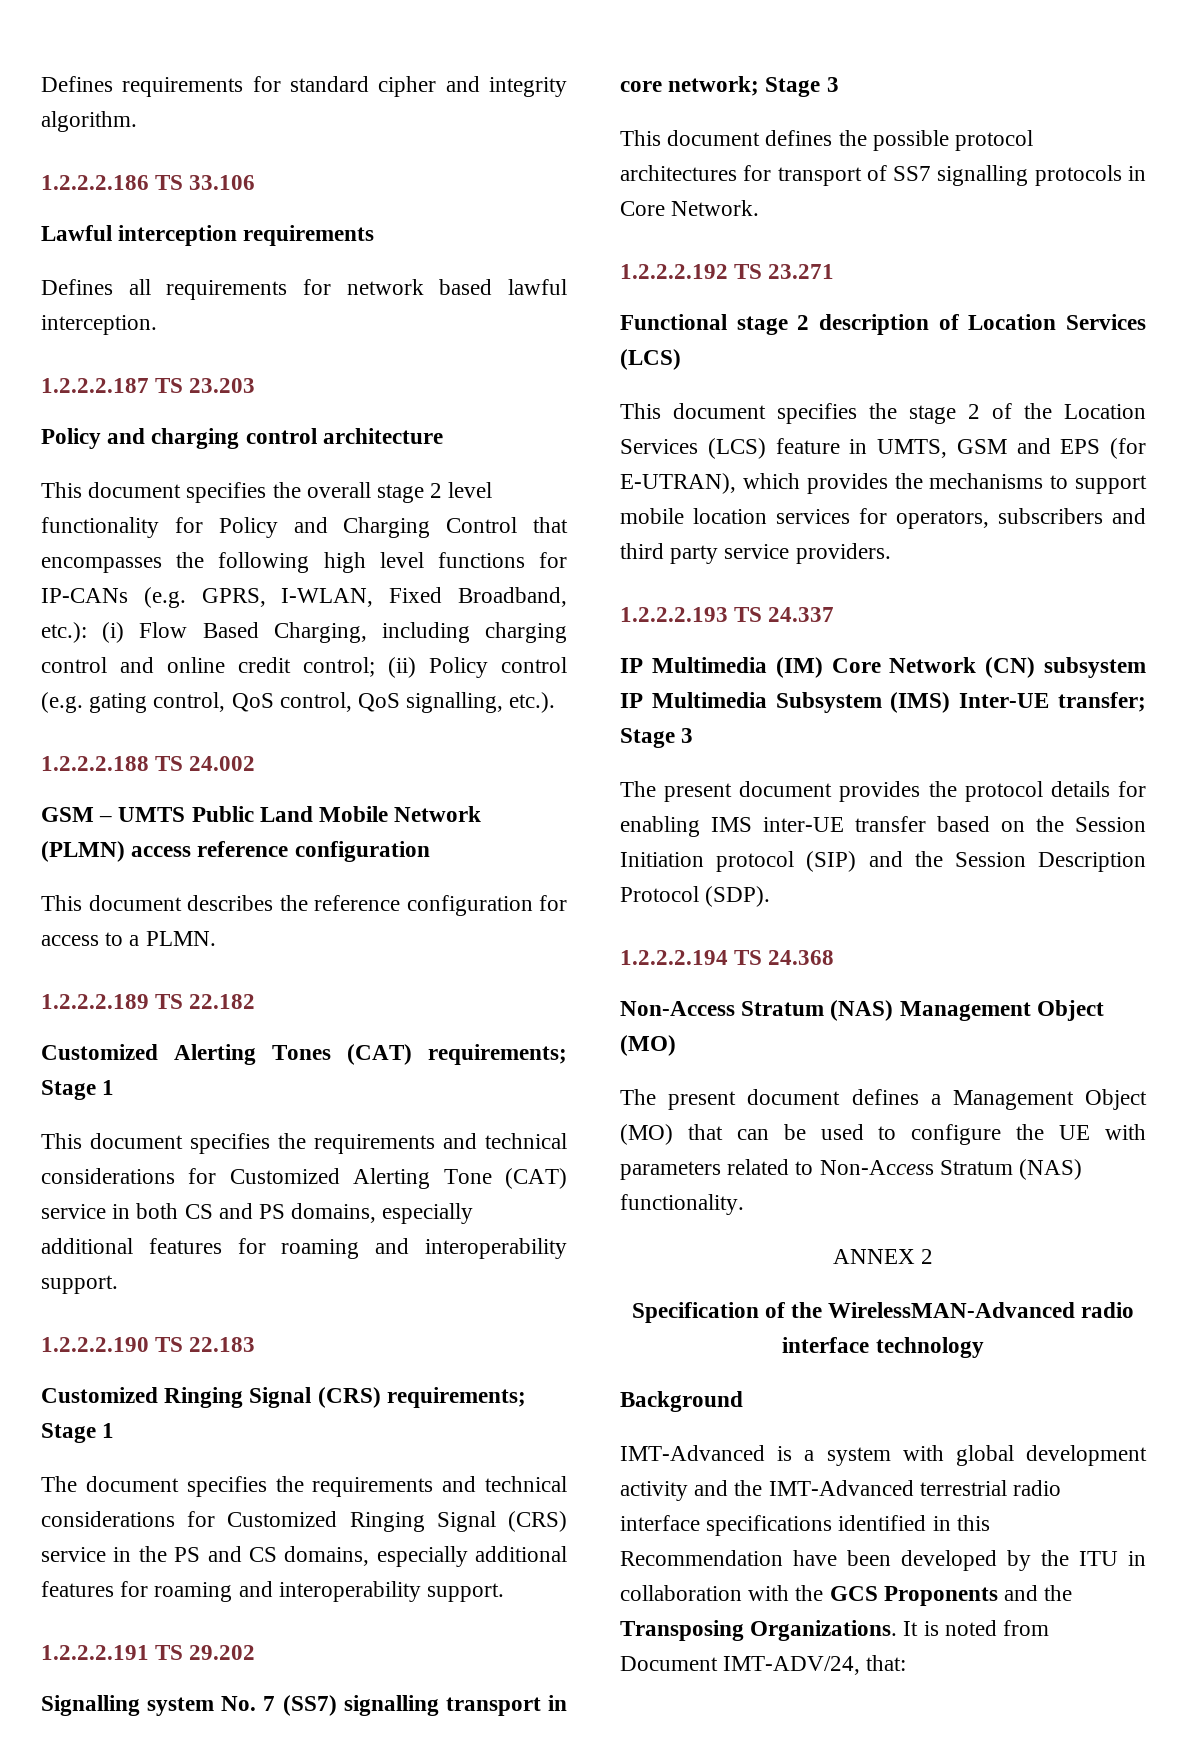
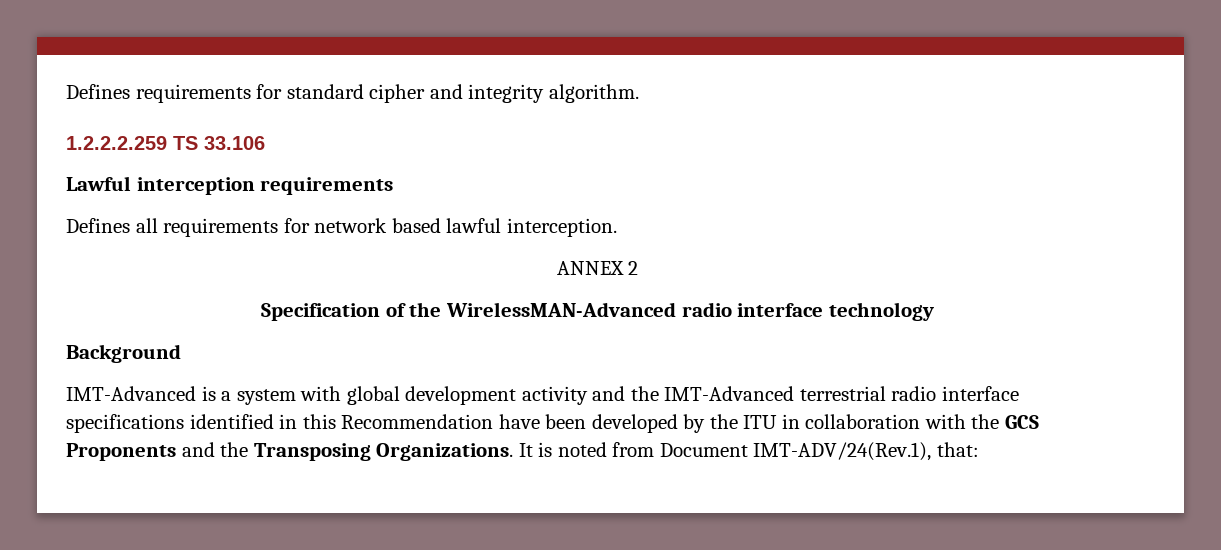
[41,175,149,190] 1.2.2.2.186 -> [66,136,167,150] 1.2.2.2.259
[41,378,256,393] [41,428,443,449] [41,482,493,503] [41,517,568,538] [41,552,567,573] [41,587,567,608] [41,622,567,643] [41,657,567,678] [41,692,556,713] [41,756,256,771] [41,806,482,822] [41,841,430,862] [41,895,567,916] [41,931,216,946] [41,994,256,1009] [41,1044,567,1065] [41,1080,115,1100] [41,1133,567,1154] [41,1168,567,1189] [41,1203,474,1224] [41,1238,567,1259] [41,1275,118,1294] [41,1337,256,1352] [41,1387,526,1408] [41,1423,115,1443] [41,1476,567,1497] [41,1511,567,1532] [41,1546,567,1567] [41,1581,505,1602] [41,1645,256,1660] [41,1695,567,1716] [620,76,839,97] [620,130,1034,151] [620,165,1146,186] [620,200,760,216] [620,264,835,279] [620,314,1146,335] [620,349,681,370] [620,403,1146,424] [620,438,1146,459] [620,473,1147,494] [620,508,1146,529] [620,543,891,564] [620,607,835,622] [620,657,1146,678] [620,692,1146,713] [620,728,694,748] [620,781,1146,802] [620,816,1146,837] [620,851,1146,872] [620,886,771,907] [620,950,835,965] [620,1000,1104,1021] [620,1035,676,1056] [620,1089,1147,1110] [620,1124,1146,1145] [620,1159,1083,1180] [620,1194,744,1215] // 1.2.2.2.187 TS 23.203 // Policy and charging control architecture // This document specifies the overall stage 2 level functionality for Policy and Charging Control that encompasses the following high level functions for IP-CANs (e.g. GPRS, I-WLAN, Fixed Broadband, etc.): (i) Flow Based Charging, including charging control and online credit control; (ii) Policy control (e.g. gating control, QoS control, QoS signalling, etc.). // 1.2.2.2.188 TS 24.002 // GSM – UMTS Public Land Mobile Network (PLMN) access reference configuration // This document describes the reference configuration for access to a PLMN. // 1.2.2.2.189 TS 22.182 // Customized Alerting Tones (CAT) requirements; Stage 1 // This document specifies the requirements and technical considerations for Customized Alerting Tone (CAT) service in both CS and PS domains, especially additional features for roaming and interoperability support. // 1.2.2.2.190 TS 22.183 // Customized Ringing Signal (CRS) requirements; Stage 1 // The document specifies the requirements and technical considerations for Customized Ringing Signal (CRS) service in the PS and CS domains, especially additional features for roaming and interoperability support. // 1.2.2.2.191 TS 29.202 // Signalling system No. 7 (SS7) signalling transport in core network; Stage 3 // This document defines the possible protocol architectures for transport of SS7 signalling protocols in Core Network. // 1.2.2.2.192 TS 23.271 // Functional stage 2 description of Location Services (LCS) // This document specifies the stage 2 of the Location Services (LCS) feature in UMTS, GSM and EPS (for E-UTRAN), which provides the mechanisms to support mobile location services for operators, subscribers and third party service providers. // 1.2.2.2.193 TS 24.337 // IP Multimedia (IM) Core Network (CN) subsystem IP Multimedia Subsystem (IMS) Inter-UE transfer; Stage 3 // The present document provides the protocol details for enabling IMS inter-UE transfer based on the Session Initiation protocol (SIP) and the Session Description Protocol (SDP). // 1.2.2.2.194 TS 24.368 // Non-Access Stratum (NAS) Management Object (MO) // The present document defines a Management Object (MO) that can be used to configure the UE with parameters related to Non-Access Stratum (NAS) functionality. -> (617, 227) none
[723,1656,861,1675] IMT-ADV/24, -> [753,442,932,461] IMT-ADV/24(Rev.1),

